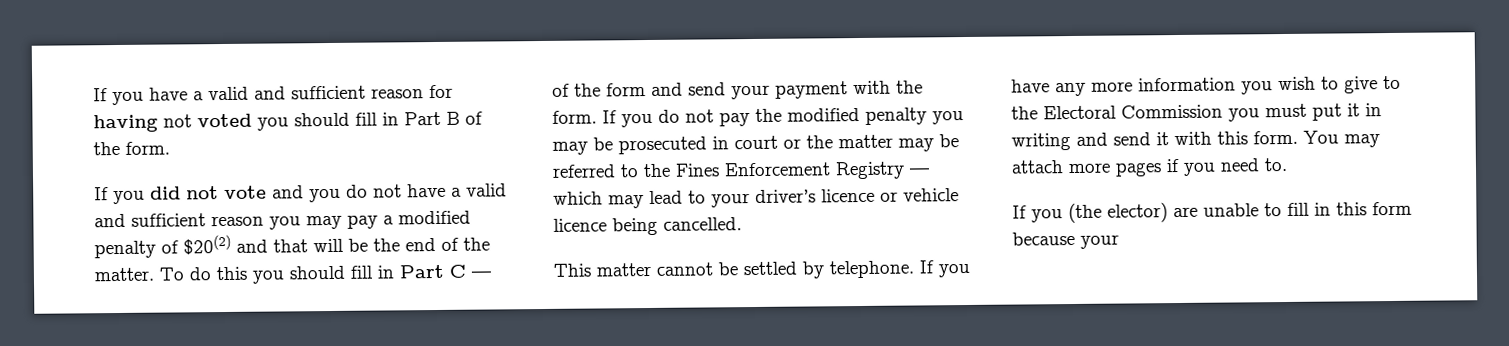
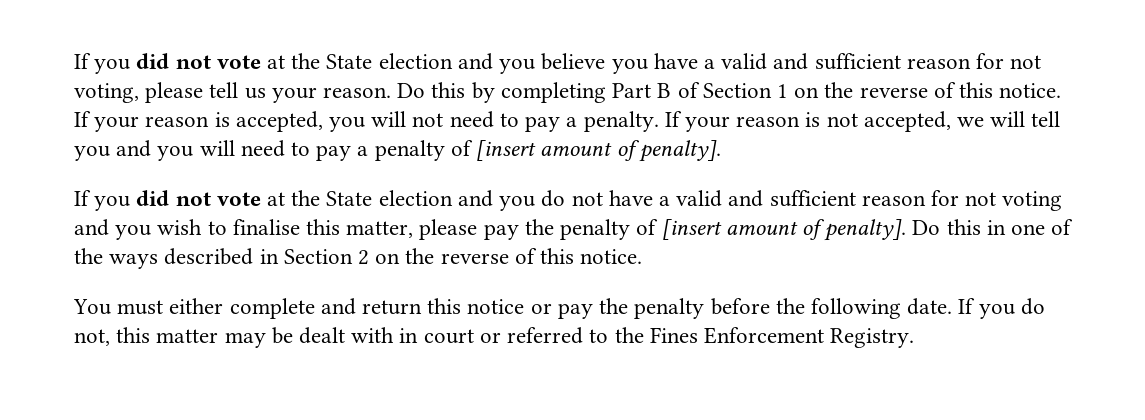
[93,84,453,106] [93,111,483,133] [93,141,170,156] [94,185,267,205] If you have a valid and sufficient reason for having not voted you should fill in Part B of the form. // If you did not vote -> [74,53,1042,74] [74,82,1062,103] [74,111,1061,132] [74,140,721,162] [74,190,453,211] If you did not vote at the State election and you believe you have a valid and sufficient reason for not voting, please tell us your reason. Do this by completing Part B of Section 1 on the reverse of this notice. If your reason is accepted, you will not need to pay a penalty. If your reason is not accepted, we will tell you and you will need to pay a penalty of [insert amount of penalty]. // If you did not vote at the State election
[269,210,471,230] [94,234,490,259] [94,264,491,284] [552,80,923,100] [552,107,964,128] [552,134,959,155] you may pay a modified penalty of $20(2) and that will be the end of the matter. To do this you should fill in Part C — of the form and send your payment with the form. If you do not pay the modified penalty you may be prosecuted in court or the matter may be -> [930,190,1063,211] [74,219,1074,241] [74,248,643,269] [73,298,1045,319] [74,327,501,348] for not voting and you wish to finalise this matter, please pay the penalty of [insert amount of penalty]. Do this in one of the ways described in Section 2 on the reverse of this notice. // You must either complete and return this notice or pay the penalty before the following date. If you do not, this matter may be dealt with in court or
[835,161,930,180] [553,188,959,209] [553,217,742,236] [553,260,970,279] [1011,75,1401,97] [1011,103,1382,122] [1011,130,1380,151] [1011,157,1288,177] [1012,201,1412,224] [1012,231,1119,249] Registry — which may lead to your driver’s licence or vehicle licence being cancelled. // This matter cannot be settled by telephone. If you have any more information you wish to give to the Electoral Commission you must put it in writing and send it with this form. You may attach more pages if you need to. // If you (the elector) are unable to fill in this form because your -> [830,328,915,348] Registry.

